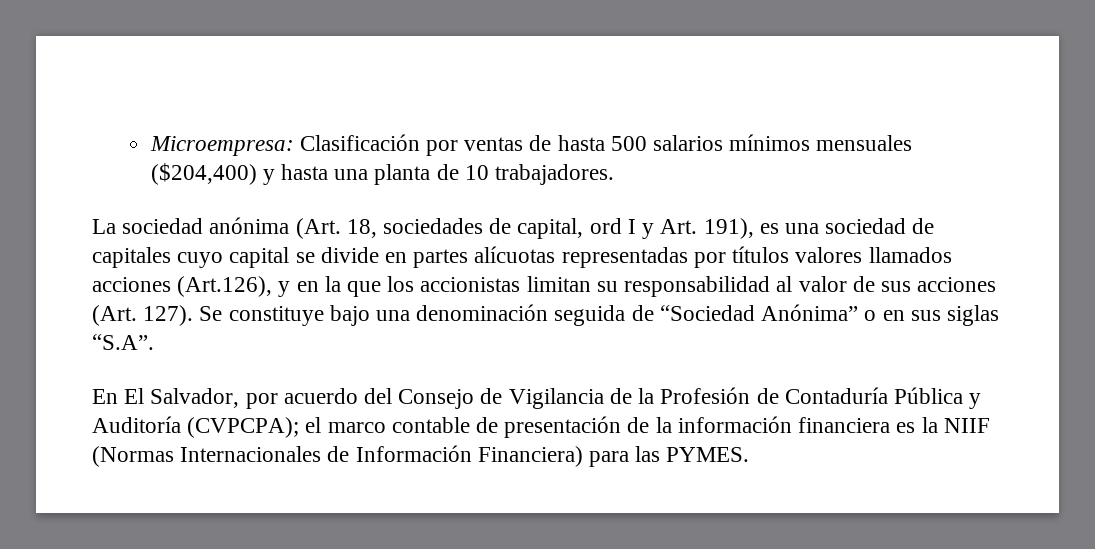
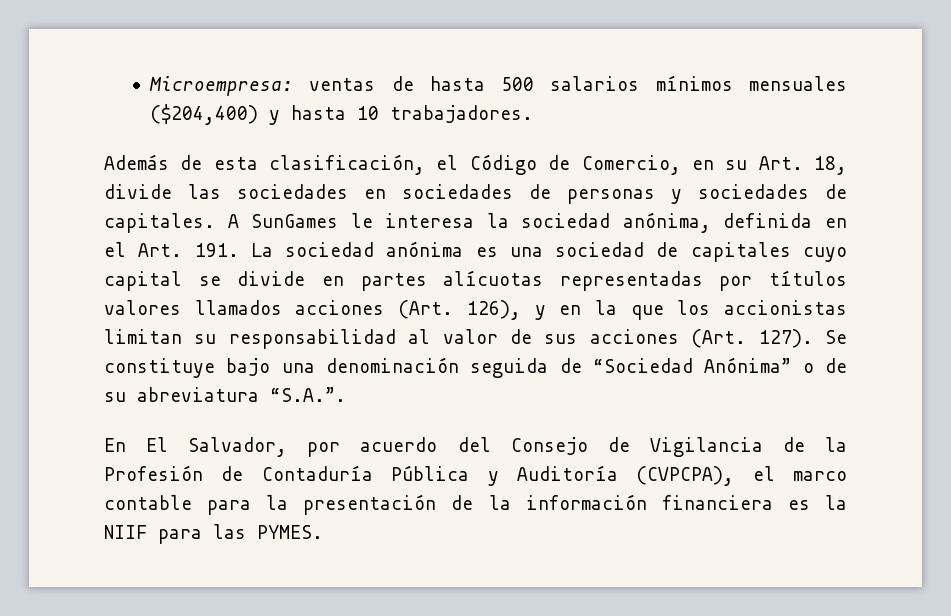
[299,134,458,156] Clasificación por -> (293, 86) none
[334,164,459,185] una planta de -> (346, 112) none
[92,217,754,239] La sociedad anónima (Art. 18, sociedades de capital, ord I y Art. 191), -> [104,154,848,175] [104,184,847,204] [104,212,847,233] [104,241,464,257] Además de esta clasificación, el Código de Comercio, en su Art. 18, divide las sociedades en sociedades de personas y sociedades de capitales. A SunGames le interesa la sociedad anónima, definida en el Art. 191. La sociedad anónima
[177,276,273,297] (Art.126), -> [398,300,521,320] (Art. 126),
[882,305,999,326] [92,334,154,350] en sus siglas “S.A”. -> [825,358,848,373] [104,387,346,402] de su abreviatura “S.A.”.
[187,417,300,438] (CVPCPA); -> [636,466,735,486] (CVPCPA),
[476,417,499,433] de -> [207,495,289,515] para la
[92,445,583,467] (Normas Internacionales de Información Financiera) -> (147, 532) none

